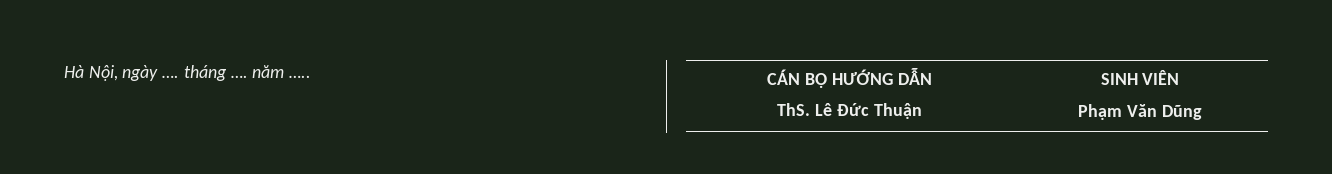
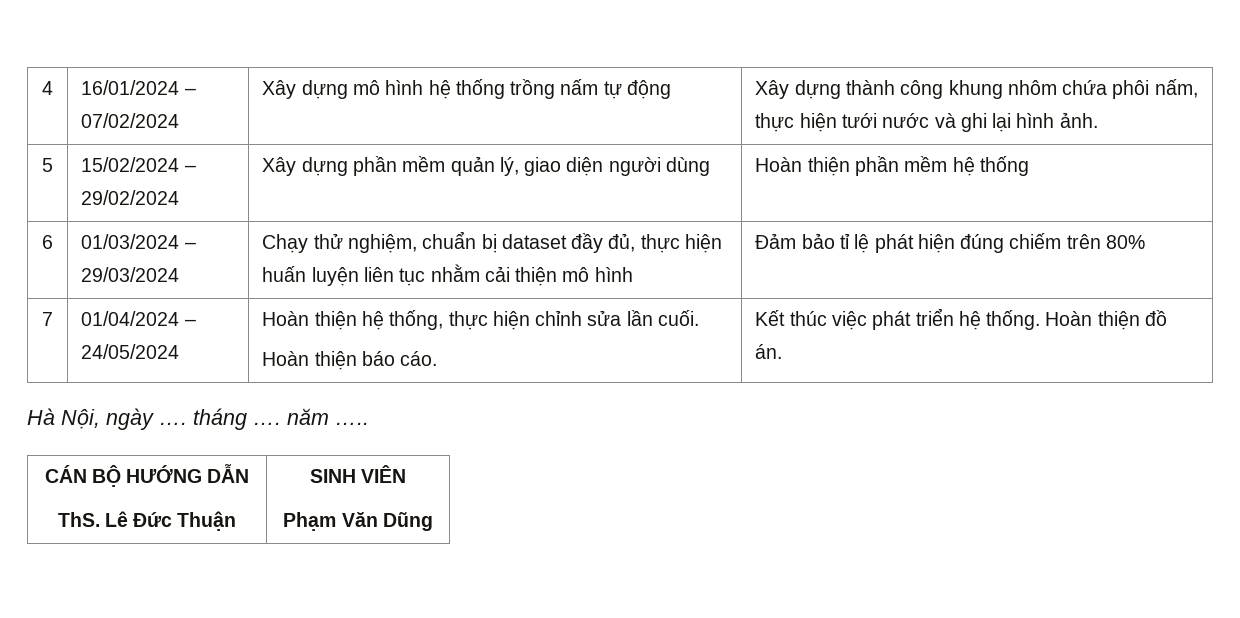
(64, 71) none -> [42,81,53,95] [81,80,196,95] [81,113,180,128] [262,79,671,99] [755,79,1198,99] [755,112,1098,132] [42,158,53,172] [81,157,196,172] [81,190,180,205] [262,156,710,176] [755,156,1029,176] [42,235,53,249] [81,234,196,249] [81,267,180,282] [262,231,722,253] [262,264,633,286] [755,233,1145,253] [42,312,53,326] [81,311,196,326] [81,344,180,359] [262,310,699,330] [262,351,438,370] [755,308,1167,330] [755,344,783,359] 4 | 16/01/2024 – 07/02/2024 | Xây dựng mô hình hệ thống trồng nấm tự động | Xây dựng thành công khung nhôm chứa phôi nấm, thực hiện tưới nước và ghi lại hình ảnh. // 5 | 15/02/2024 – 29/02/2024 | Xây dựng phần mềm quản lý, giao diện người dùng | Hoàn thiện phần mềm hệ thống // 6 | 01/03/2024 – 29/03/2024 | Chạy thử nghiệm, chuẩn bị dataset đầy đủ, thực hiện huấn luyện liên tục nhằm cải thiện mô hình | Đảm bảo tỉ lệ phát hiện đúng chiếm trên 80% // 7 | 01/04/2024 – 24/05/2024 | Hoàn thiện hệ thống, thực hiện chỉnh sửa lần cuối. // Hoàn thiện báo cáo. | Kết thúc việc phát triển hệ thống. Hoàn thiện đồ án. //

